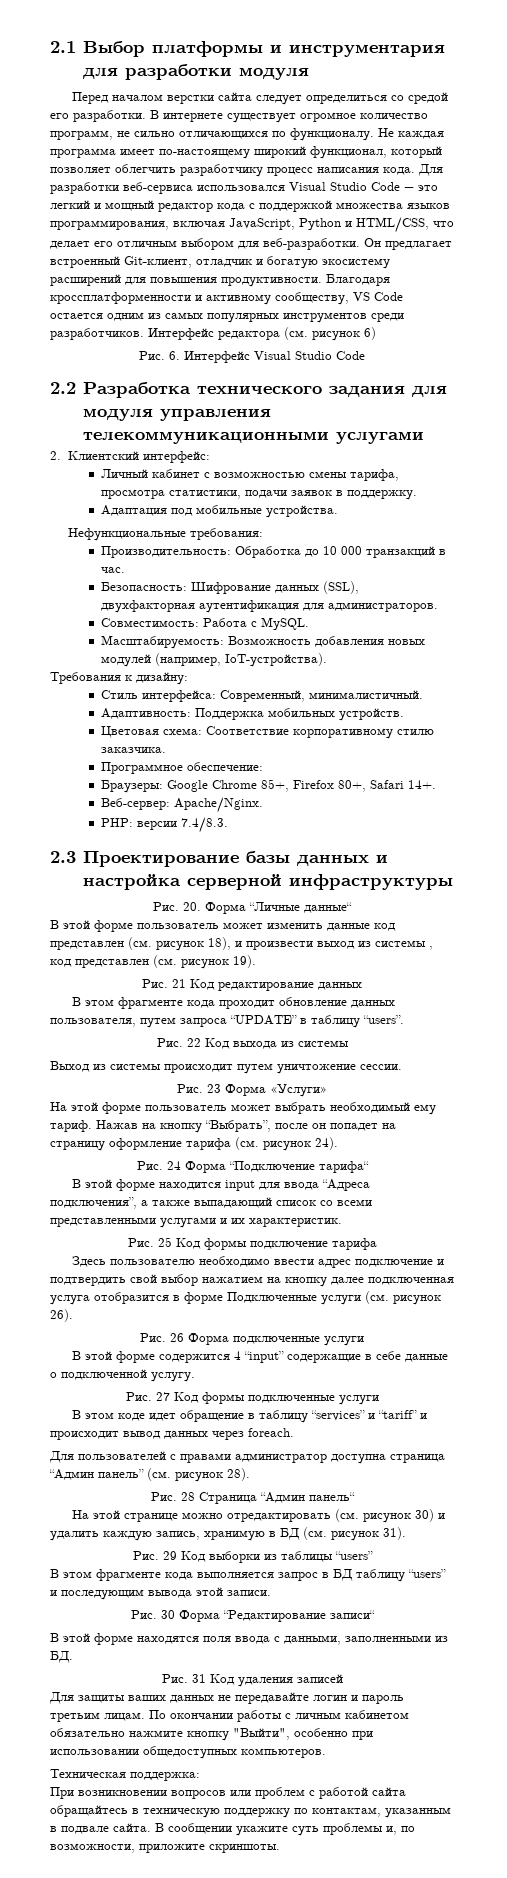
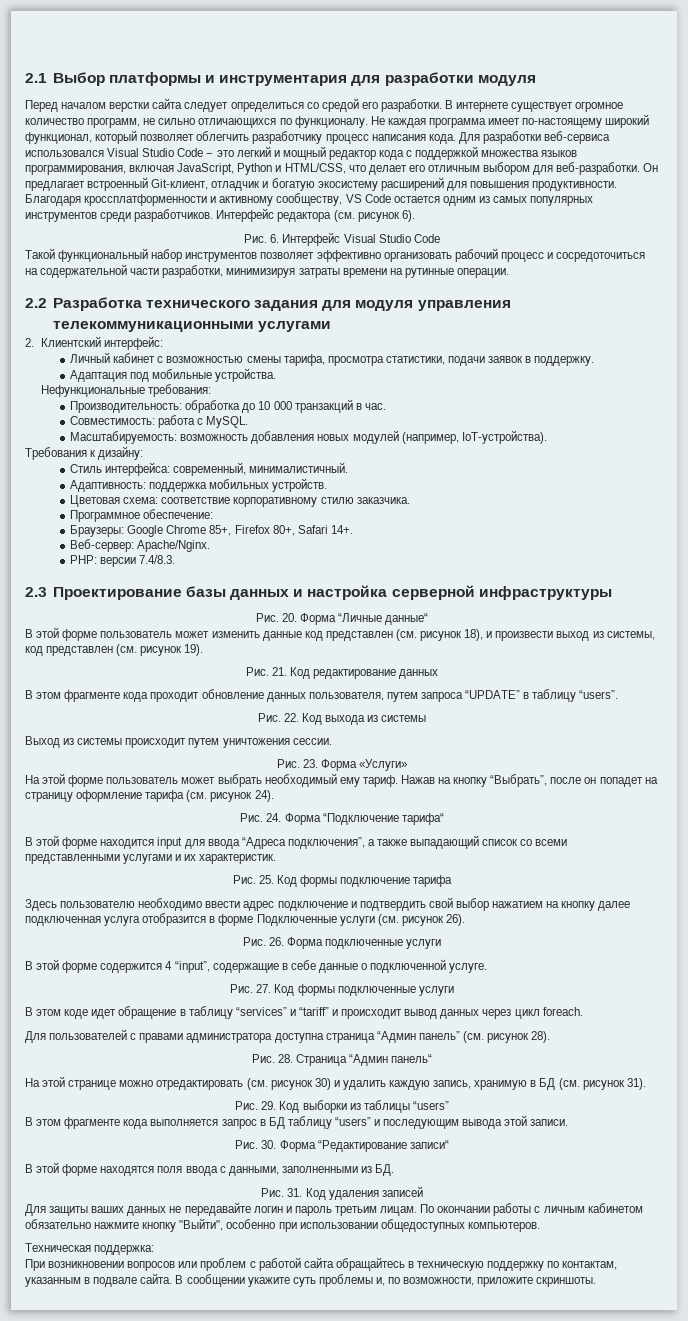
[364,327,376,340] 6) -> [401,210,415,222] 6).
(365, 355) none -> [25,248,646,262] [25,264,509,278] // Такой функциональный набор инструментов позволяет эффективно организовать рабочий процесс и сосредоточиться на содержательной части разработки, минимизируя затраты времени на рутинные операции.
[234,546,301,558] Обработка -> [185,400,241,413] обработка
[100,581,359,594] [100,600,438,613] // Безопасность: Шифрование данных (SSL), двухфакторная аутентификация для администраторов. -> (386, 406) none
[202,618,247,627] Работа -> [158,415,196,428] работа
[227,636,311,645] Возможность -> [180,434,249,441] возможность
[219,690,305,702] Современный, -> [173,462,247,476] современный,
[194,708,264,720] Поддержка -> [149,482,208,492] поддержка
[205,726,289,735] Соответствие -> [161,497,231,504] соответствие
[375,940,433,950] системы , -> [606,631,655,640] системы,
[172,979,186,988] 21 -> [271,667,287,676] 21.
[186,1038,201,1047] 22 -> [283,713,299,722] 22.
[277,1064,356,1074] уничтожение -> [222,738,290,748] уничтожения
[207,1084,221,1093] 23 -> [302,759,318,768] 23.
[166,1161,181,1170] 24 -> [266,813,282,822] 24.
[157,1237,172,1247] 25 -> [258,875,274,884] 25.
[170,1333,184,1342] 26 -> [268,937,284,946] 26.
[243,1351,284,1363] “input” -> [174,961,210,973] “input”,
[151,1372,195,1382] [125,1392,170,1401] услугу. // Риc. 27 -> [449,963,488,973] [230,984,272,993] услуге. // Риc. 27.
(244, 1435) none -> [514,1009,540,1019] цикл
[235,1453,327,1463] администратор -> [186,1033,273,1043] администратора
[180,1492,195,1501] 28 -> [277,1054,293,1063] 28.
[162,1551,177,1560] 29 -> [261,1101,277,1110] 29.
[160,1610,175,1619] 30 -> [261,1140,277,1149] 30.
[191,1674,206,1683] 31 -> [287,1188,303,1197] 31.

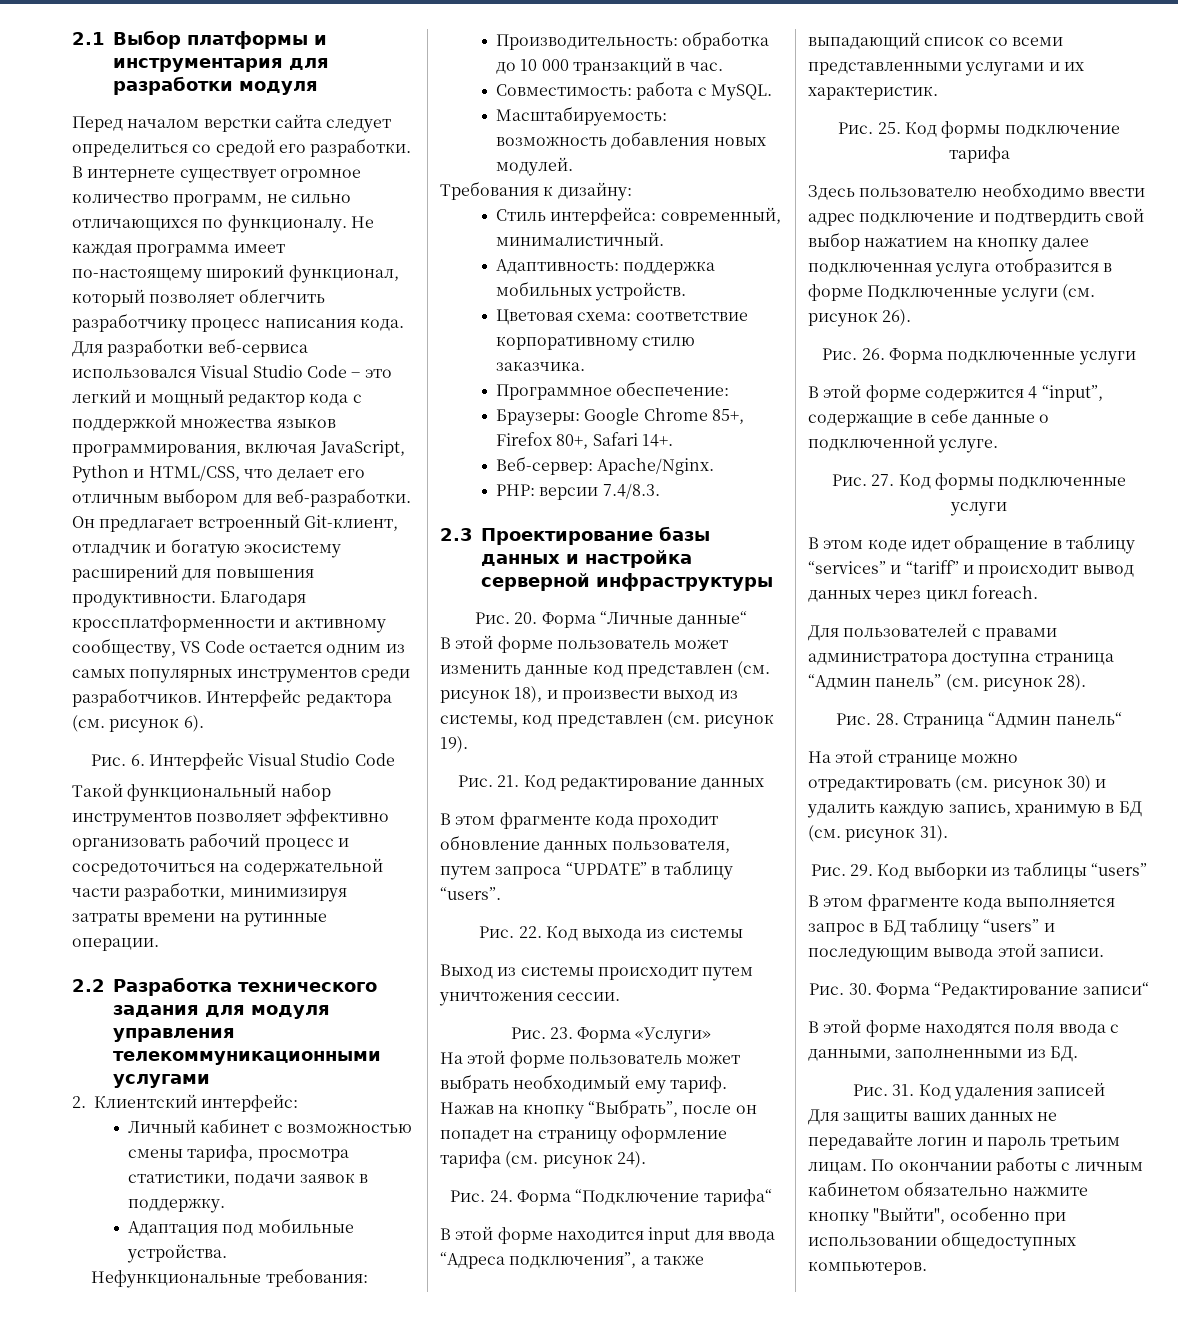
[352,430,547,444] модулей (например, IoT-устройства). -> [496,157,574,176] модулей.
[25,1243,155,1255] [25,1257,618,1271] [25,1273,597,1287] // Техническая поддержка: // При возникновении вопросов или проблем с работой сайта обращайтесь в техническую поддержку по контактам, указанным в подвале сайта. В сообщении укажите суть проблемы и, по возможности, приложите скриншоты. -> (927, 1268) none

